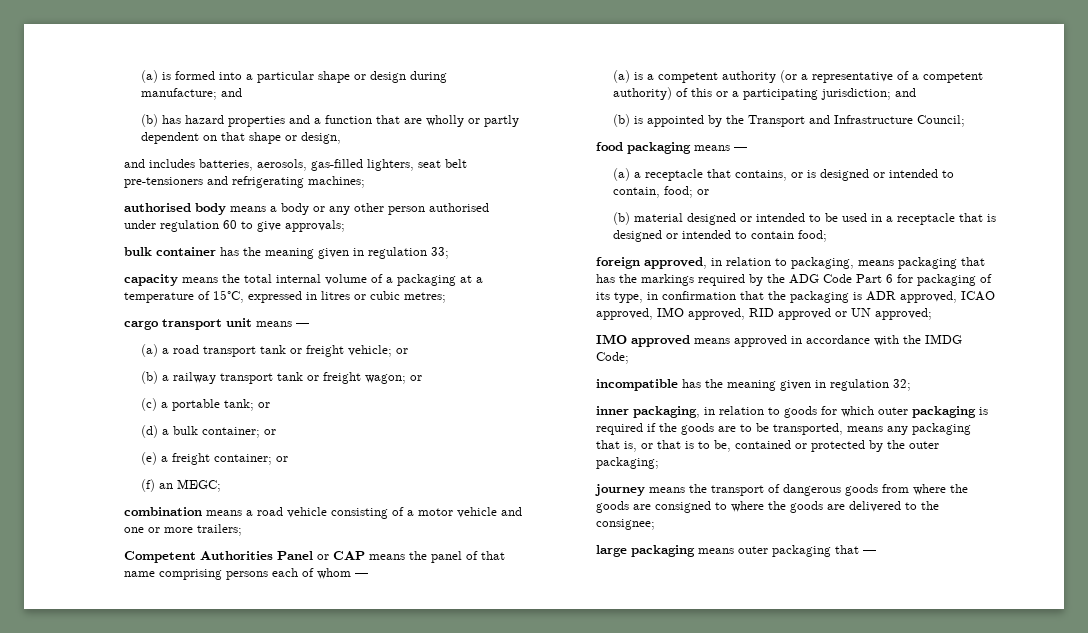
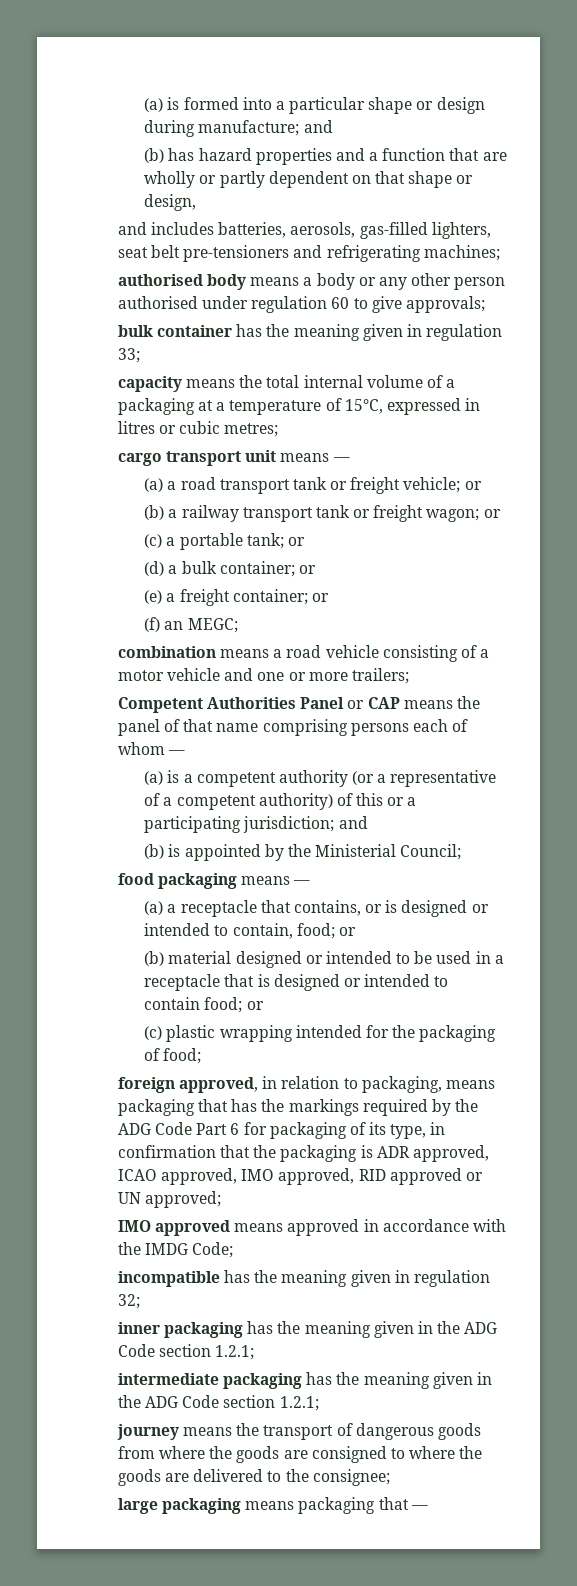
[748,115,914,127] Transport and Infrastructure -> [315,844,397,857] Ministerial
(828, 236) none -> [246,1001,264,1010] [144,1025,497,1042] [144,1048,202,1064] or // (c) plastic wrapping intended for the packaging of food;
[633,406,989,418] [596,423,972,435] [596,440,940,452] [596,457,660,469] packaging, in relation to goods for which outer packaging is required if the goods are to be transported, means any packaging that is, or that is to be, contained or protected by the outer packaging; -> [163,1321,498,1338] [117,1344,255,1360] [117,1372,492,1389] [117,1395,319,1411] packaging has the meaning given in the ADG Code section 1.2.1; // intermediate packaging has the meaning given in the ADG Code section 1.2.1;
[738,546,769,554] outer -> (295, 1505) none

